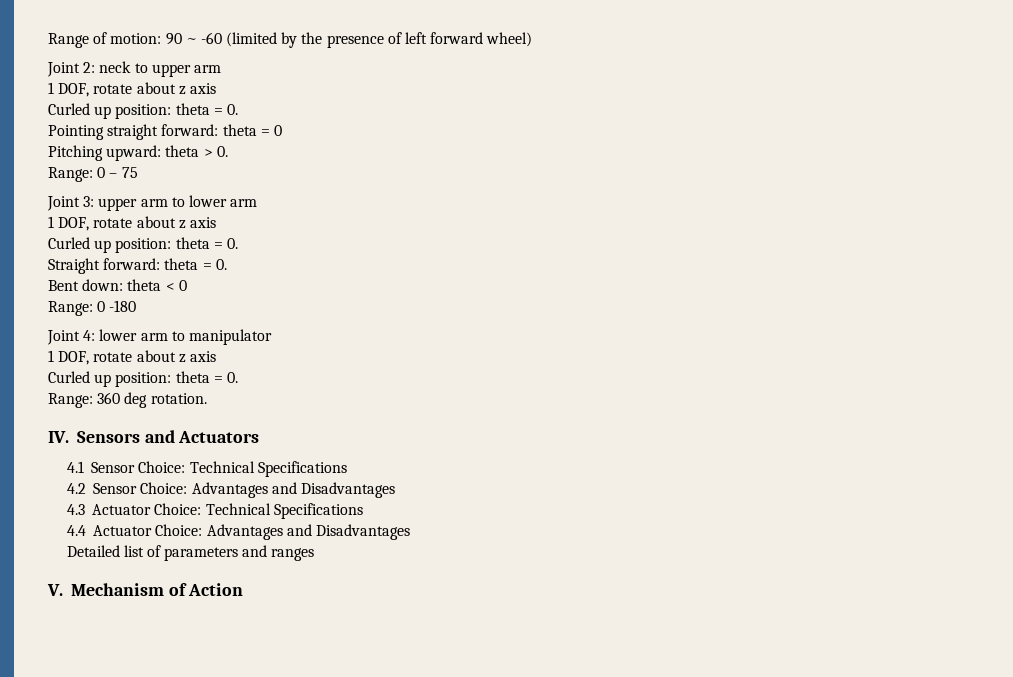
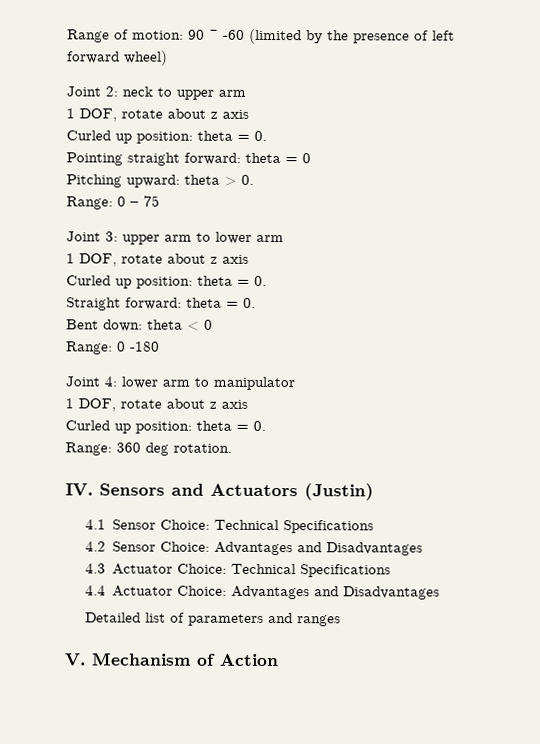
(260, 437) none -> [304,483,375,501] (Justin)

